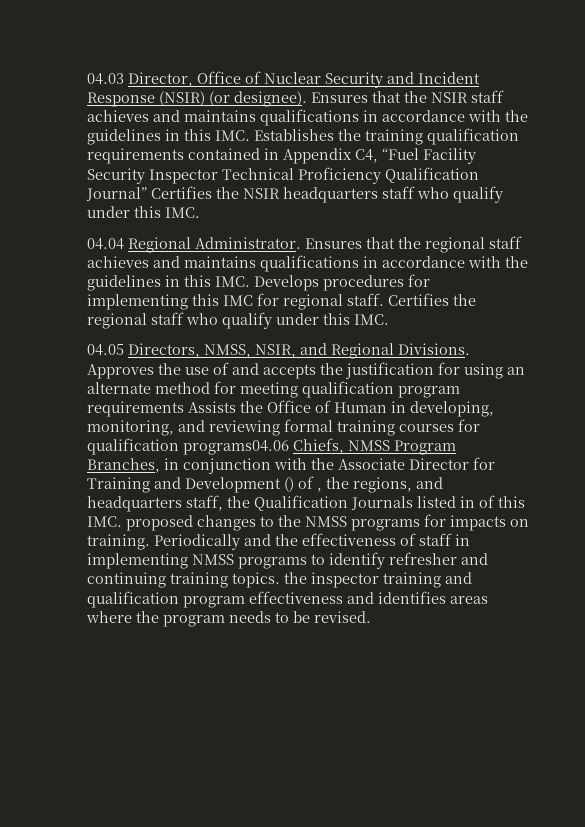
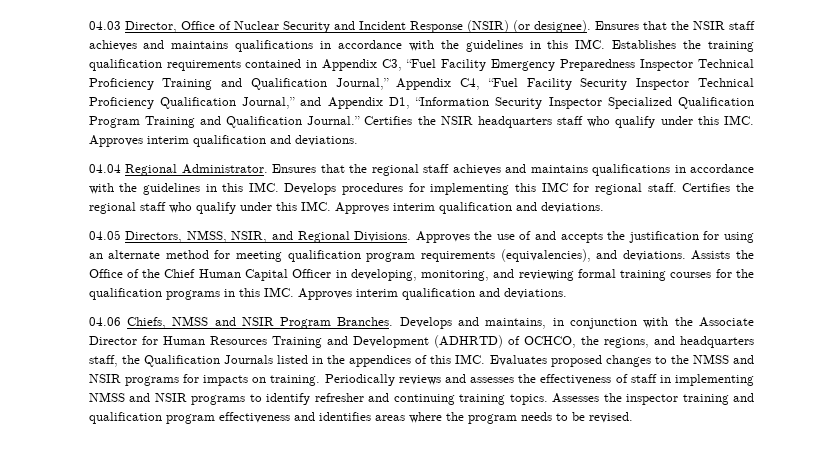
(352, 156) none -> [382,59,754,71] [88,78,452,90] C3, “Fuel Facility Emergency Preparedness Inspector Technical Proficiency Training and Qualification Journal,” Appendix
[85,187,147,201] Journal” -> [242,97,754,109] [88,116,361,128] Journal,” and Appendix D1, “Information Security Inspector Specialized Qualification Program Training and Qualification Journal.”
(200, 212) none -> [88,135,358,147] Approves interim qualification and deviations.
(389, 319) none -> [334,202,604,214] Approves interim qualification and deviations.
(184, 409) none -> [500,249,686,262] (equivalencies), and deviations.
[333,402,387,413] Human -> [142,269,332,281] the Chief Human Capital Officer
[86,438,456,455] [86,458,160,473] qualification programs04.06 Chiefs, NMSS Program Branches, -> [736,269,755,278] [88,287,567,300] [88,316,547,329] the qualification programs in this IMC. Approves interim qualification and deviations. // 04.06 Chiefs, NMSS and NSIR Program Branches. Develops and maintains,
(495, 463) none -> [162,336,267,345] Human Resources
[283,476,322,492] () of , -> [433,335,576,348] (ADHRTD) of OCHCO,
(475, 502) none -> [327,355,412,367] the appendices
(122, 521) none -> [489,355,547,366] Evaluates
(347, 521) none -> [733,355,755,364] [88,374,121,383] and NSIR
[243,534,271,546] and -> [398,374,515,385] reviews and assesses
(234, 559) none -> [129,393,187,402] and NSIR
(280, 580) none -> [552,393,600,403] Assesses

